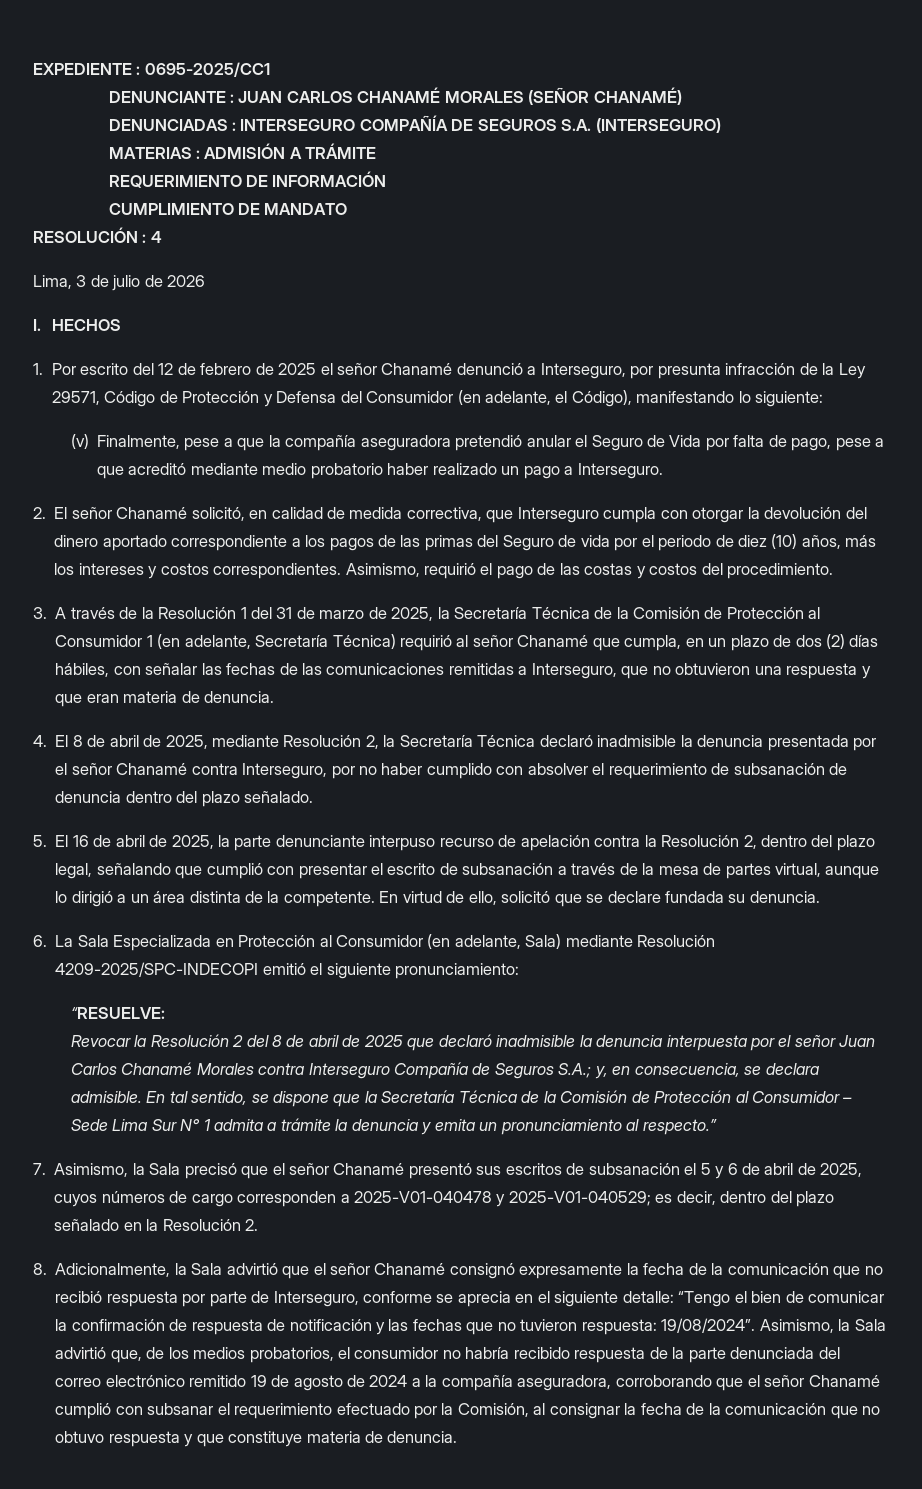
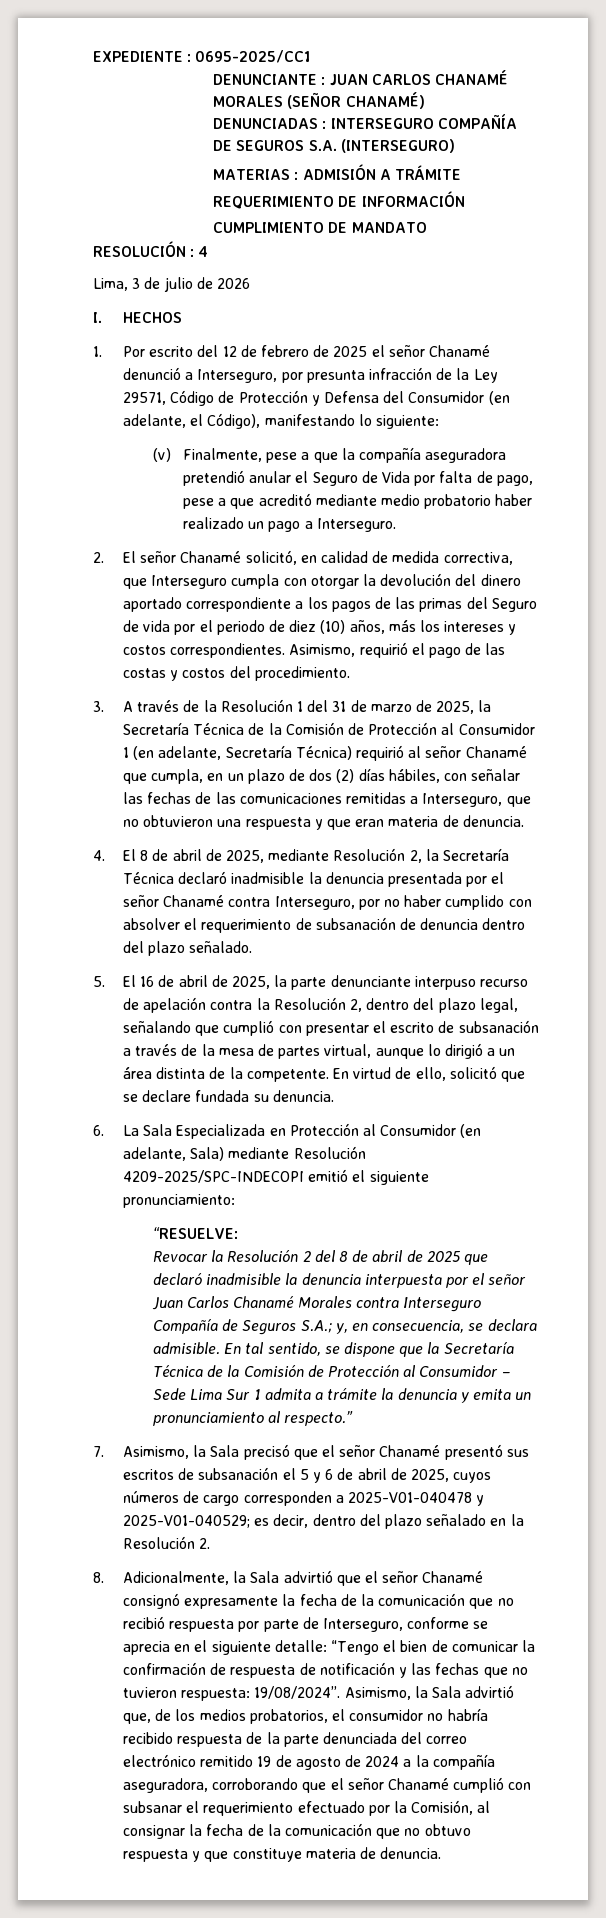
[180,1119,201,1131] N° -> (251, 1394) none

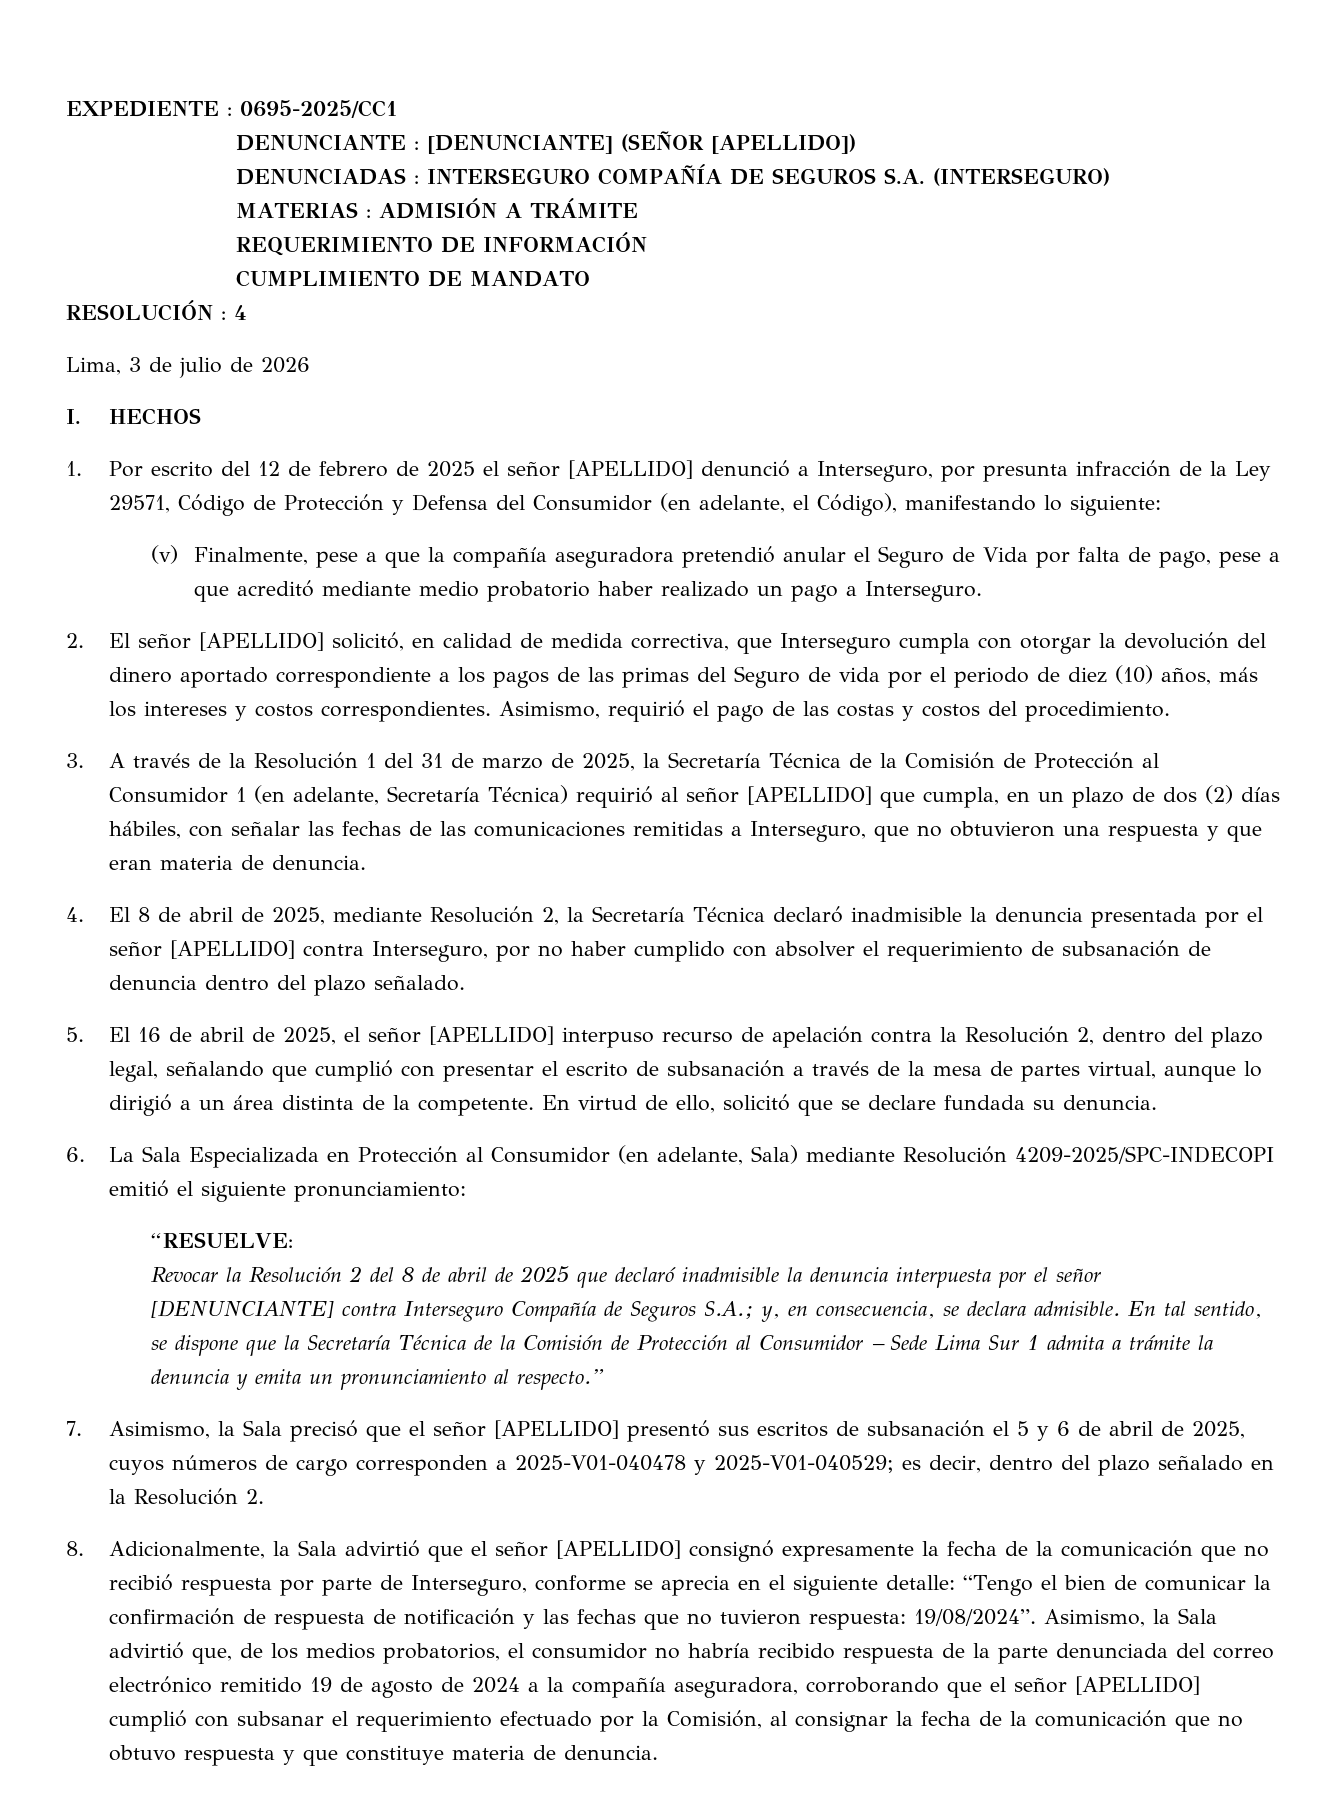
[329,70,508,86] [213,92,425,109] JUAN CARLOS CHANAMÉ MORALES (SEÑOR CHANAMÉ) -> [427,131,857,154] [DENUNCIANTE] (SEÑOR [APELLIDO])
[428,345,490,357] Chanamé -> [567,460,693,479] [APELLIDO]
[180,551,242,563] Chanamé -> [198,632,324,651] [APELLIDO]
[465,746,527,758] Chanamé -> [746,786,872,805] [APELLIDO]
[163,895,225,907] Chanamé -> [169,940,295,959] [APELLIDO]
[274,975,411,990] la parte denunciante -> [343,1026,554,1045] el señor [APELLIDO]
[152,1296,352,1310] Juan Carlos Chanamé Morales -> [151,1300,335,1318] [DENUNCIANTE]
[379,1445,441,1457] Chanamé -> [493,1420,619,1439] [APELLIDO]
[422,1571,484,1583] Chanamé -> [555,1540,681,1559] [APELLIDO]
[387,1778,449,1790] Chanamé -> [1074,1676,1200,1695] [APELLIDO]

